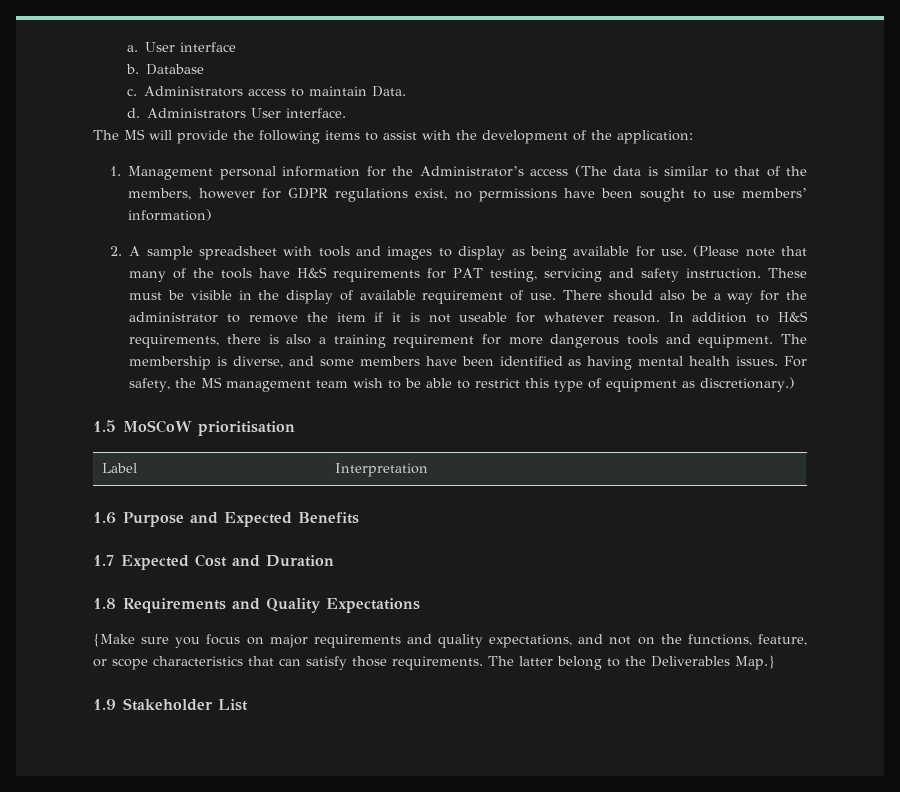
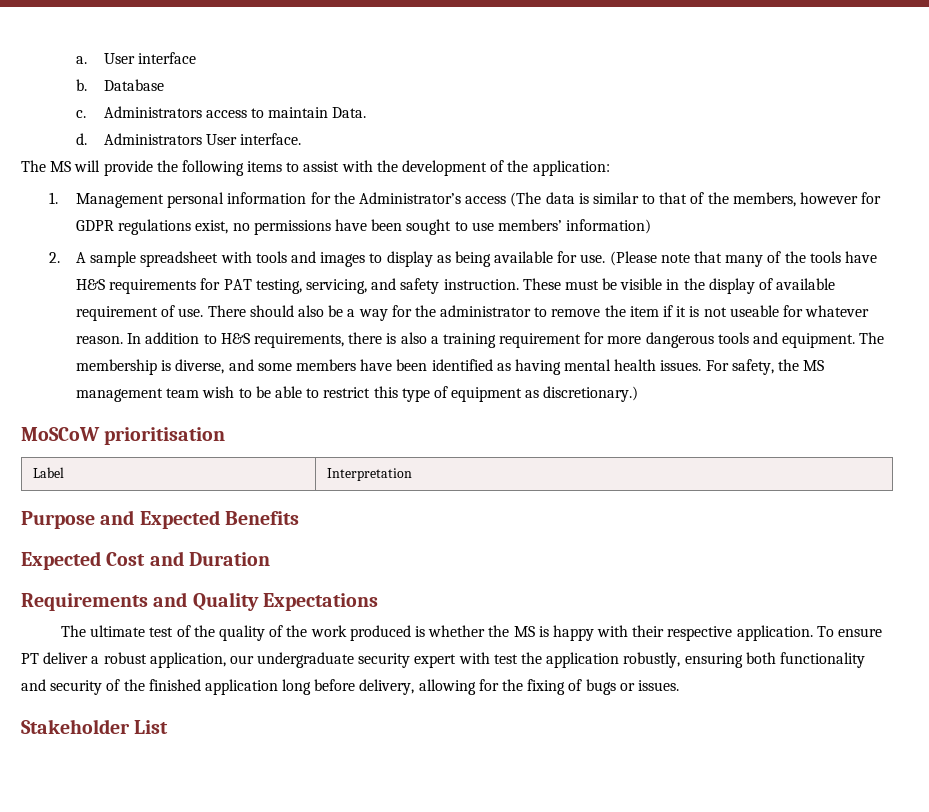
[544,268,603,282] servicing -> [305,279,367,294] servicing,
[93,420,116,432] 1.5 -> (639, 394) none
[93,512,116,524] 1.6 -> (413, 474) none
[93,555,114,566] 1.7 -> (299, 518) none
[93,598,116,609] 1.8 -> (270, 559) none
[93,633,807,648] [93,655,775,670] [93,699,116,710] {Make sure you focus on major requirements and quality expectations, and not on the functions, feature, or scope characteristics that can satisfy those requirements. The latter belong to the Deliverables Map.} // 1.9 -> [61,625,883,641] [21,652,865,668] [21,679,679,695] The ultimate test of the quality of the work produced is whether the MS is happy with their respective application. To ensure PT deliver a robust application, our undergraduate security expert with test the application robustly, ensuring both functionality and security of the finished application long before delivery, allowing for the fixing of bugs or issues. //

